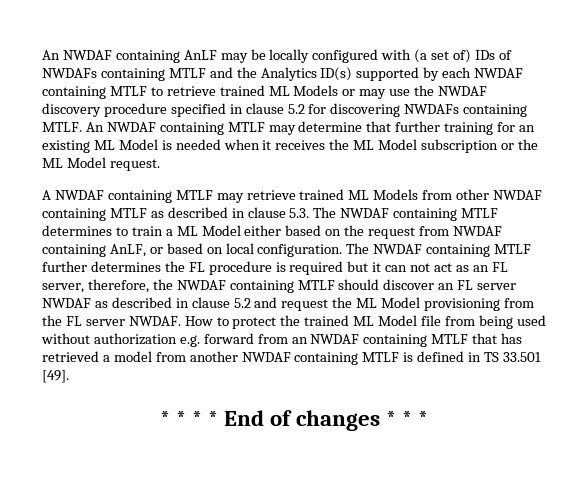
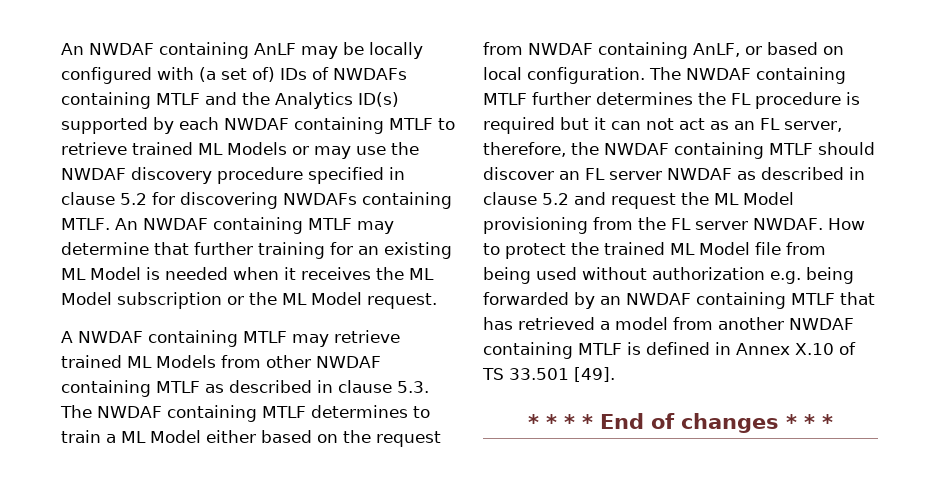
[203,333,288,344] forward from -> [806,267,854,284] [483,292,595,309] being forwarded by
(482, 357) none -> [736,342,856,355] Annex X.10 of

